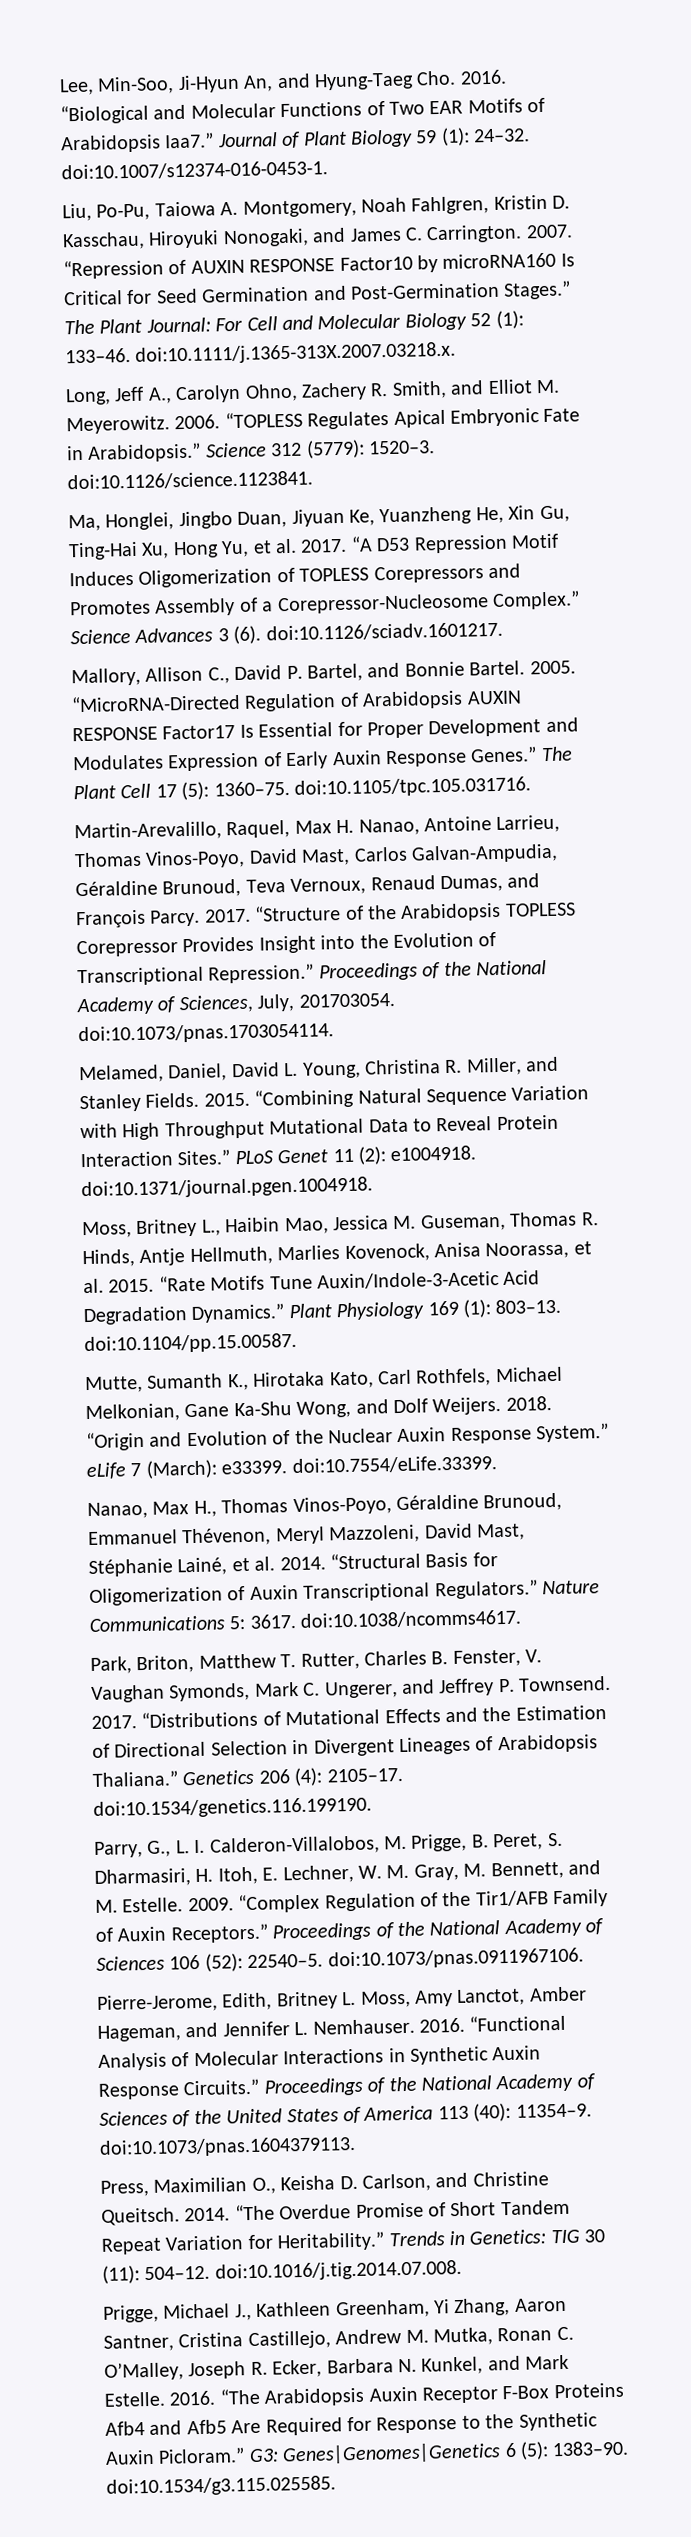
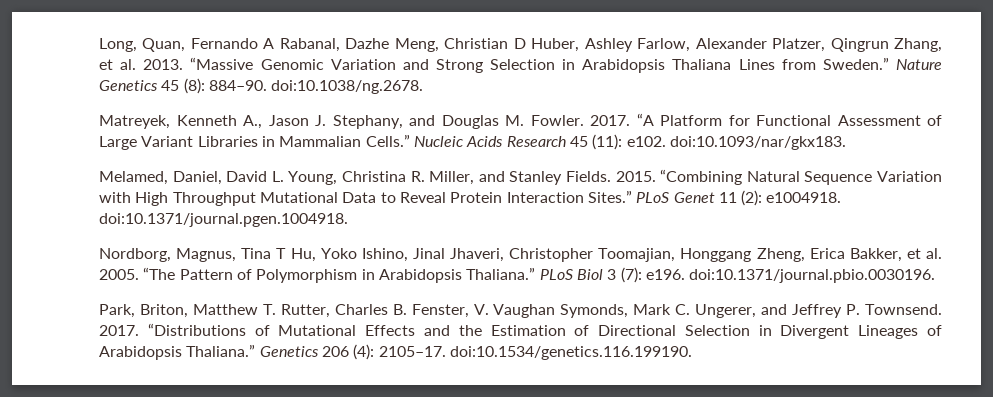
[59,69,507,96] [60,97,546,125] [61,127,531,154] [61,160,328,181] [62,194,571,222] [62,224,573,251] [63,252,575,280] [64,280,572,306] [64,310,524,335] [65,341,457,365] [65,379,560,406] [66,408,581,435] [67,439,435,463] [67,470,313,491] [68,505,570,532] [68,533,559,561] [69,563,521,588] [70,590,580,617] [70,621,503,645] [71,660,576,687] [71,690,522,713] [72,717,579,742] [73,746,573,772] [73,776,531,801] [74,814,561,842] [74,843,558,869] [75,873,541,898] [76,902,576,929] [76,932,497,958] [77,960,547,987] [76,992,395,1016] [78,1022,334,1045] Lee, Min-Soo, Ji-Hyun An, and Hyung-Taeg Cho. 2016. “Biological and Molecular Functions of Two EAR Motifs of Arabidopsis Iaa7.” Journal of Plant Biology 59 (1): 24–32. doi:10.1007/s12374-016-0453-1. // Liu, Po-Pu, Taiowa A. Montgomery, Noah Fahlgren, Kristin D. Kasschau, Hiroyuki Nonogaki, and James C. Carrington. 2007. “Repression of AUXIN RESPONSE Factor10 by microRNA160 Is Critical for Seed Germination and Post-Germination Stages.” The Plant Journal: For Cell and Molecular Biology 52 (1): 133–46. doi:10.1111/j.1365-313X.2007.03218.x. // Long, Jeff A., Carolyn Ohno, Zachery R. Smith, and Elliot M. Meyerowitz. 2006. “TOPLESS Regulates Apical Embryonic Fate in Arabidopsis.” Science 312 (5779): 1520–3. doi:10.1126/science.1123841. // Ma, Honglei, Jingbo Duan, Jiyuan Ke, Yuanzheng He, Xin Gu, Ting-Hai Xu, Hong Yu, et al. 2017. “A D53 Repression Motif Induces Oligomerization of TOPLESS Corepressors and Promotes Assembly of a Corepressor-Nucleosome Complex.” Science Advances 3 (6). doi:10.1126/sciadv.1601217. // Mallory, Allison C., David P. Bartel, and Bonnie Bartel. 2005. “MicroRNA-Directed Regulation of Arabidopsis AUXIN RESPONSE Factor17 Is Essential for Proper Development and Modulates Expression of Early Auxin Response Genes.” The Plant Cell 17 (5): 1360–75. doi:10.1105/tpc.105.031716. // Martin-Arevalillo, Raquel, Max H. Nanao, Antoine Larrieu, Thomas Vinos-Poyo, David Mast, Carlos Galvan-Ampudia, Géraldine Brunoud, Teva Vernoux, Renaud Dumas, and François Parcy. 2017. “Structure of the Arabidopsis TOPLESS Corepressor Provides Insight into the Evolution of Transcriptional Repression.” Proceedings of the National Academy of Sciences, July, 201703054. doi:10.1073/pnas.1703054114. -> [99,38,943,52] [99,57,942,73] [99,78,424,94] [99,113,942,129] [99,134,846,150] Long, Quan, Fernando A Rabanal, Dazhe Meng, Christian D Huber, Ashley Farlow, Alexander Platzer, Qingrun Zhang, et al. 2013. “Massive Genomic Variation and Strong Selection in Arabidopsis Thaliana Lines from Sweden.” Nature Genetics 45 (8): 884–90. doi:10.1038/ng.2678. // Matreyek, Kenneth A., Jason J. Stephany, and Douglas M. Fowler. 2017. “A Platform for Functional Assessment of Large Variant Libraries in Mammalian Cells.” Nucleic Acids Research 45 (11): e102. doi:10.1093/nar/gkx183.
[82,1211,599,1239] [82,1241,592,1268] [83,1270,541,1294] [83,1298,562,1326] [84,1332,297,1355] [85,1366,563,1394] [85,1396,552,1423] [86,1422,610,1452] [86,1455,497,1480] [87,1492,563,1520] [88,1523,525,1547] [88,1552,498,1578] [89,1579,600,1607] [89,1609,522,1633] Moss, Britney L., Haibin Mao, Jessica M. Guseman, Thomas R. Hinds, Antje Hellmuth, Marlies Kovenock, Anisa Noorassa, et al. 2015. “Rate Motifs Tune Auxin/Indole-3-Acetic Acid Degradation Dynamics.” Plant Physiology 169 (1): 803–13. doi:10.1104/pp.15.00587. // Mutte, Sumanth K., Hirotaka Kato, Carl Rothfels, Michael Melkonian, Gane Ka-Shu Wong, and Dolf Weijers. 2018. “Origin and Evolution of the Nuclear Auxin Response System.” eLife 7 (March): e33399. doi:10.7554/eLife.33399. // Nanao, Max H., Thomas Vinos-Poyo, Géraldine Brunoud, Emmanuel Thévenon, Meryl Mazzoleni, David Mast, Stéphanie Lainé, et al. 2014. “Structural Basis for Oligomerization of Auxin Transcriptional Regulators.” Nature Communications 5: 3617. doi:10.1038/ncomms4617. -> [99,248,942,262] [99,267,936,283] Nordborg, Magnus, Tina T Hu, Yoko Ishino, Jinal Jhaveri, Christopher Toomajian, Honggang Zheng, Erica Bakker, et al. 2005. “The Pattern of Polymorphism in Arabidopsis Thaliana.” PLoS Biol 3 (7): e196. doi:10.1371/journal.pbio.0030196.
[94,1832,563,1858] [94,1860,601,1887] [95,1889,609,1914] [95,1918,605,1944] [96,1947,584,1972] [97,1986,587,2013] [97,2014,567,2042] [98,2045,542,2071] [98,2073,596,2100] [99,2102,592,2127] [99,2135,356,2158] [100,2171,549,2197] [101,2199,570,2226] [101,2229,606,2255] [102,2259,462,2284] [103,2297,567,2323] [103,2326,574,2352] [104,2354,570,2381] [104,2382,624,2407] [105,2412,598,2436] [105,2440,630,2465] [106,2475,336,2497] // Parry, G., L. I. Calderon-Villalobos, M. Prigge, B. Peret, S. Dharmasiri, H. Itoh, E. Lechner, W. M. Gray, M. Bennett, and M. Estelle. 2009. “Complex Regulation of the Tir1/AFB Family of Auxin Receptors.” Proceedings of the National Academy of Sciences 106 (52): 22540–5. doi:10.1073/pnas.0911967106. // Pierre-Jerome, Edith, Britney L. Moss, Amy Lanctot, Amber Hageman, and Jennifer L. Nemhauser. 2016. “Functional Analysis of Molecular Interactions in Synthetic Auxin Response Circuits.” Proceedings of the National Academy of Sciences of the United States of America 113 (40): 11354–9. doi:10.1073/pnas.1604379113. // Press, Maximilian O., Keisha D. Carlson, and Christine Queitsch. 2014. “The Overdue Promise of Short Tandem Repeat Variation for Heritability.” Trends in Genetics: TIG 30 (11): 504–12. doi:10.1016/j.tig.2014.07.008. // Prigge, Michael J., Kathleen Greenham, Yi Zhang, Aaron Santner, Cristina Castillejo, Andrew M. Mutka, Ronan C. O’Malley, Joseph R. Ecker, Barbara N. Kunkel, and Mark Estelle. 2016. “The Arabidopsis Auxin Receptor F-Box Proteins Afb4 and Afb5 Are Required for Response to the Synthetic Auxin Picloram.” G3: Genes|Genomes|Genetics 6 (5): 1383–90. doi:10.1534/g3.115.025585. -> (692, 353) none

